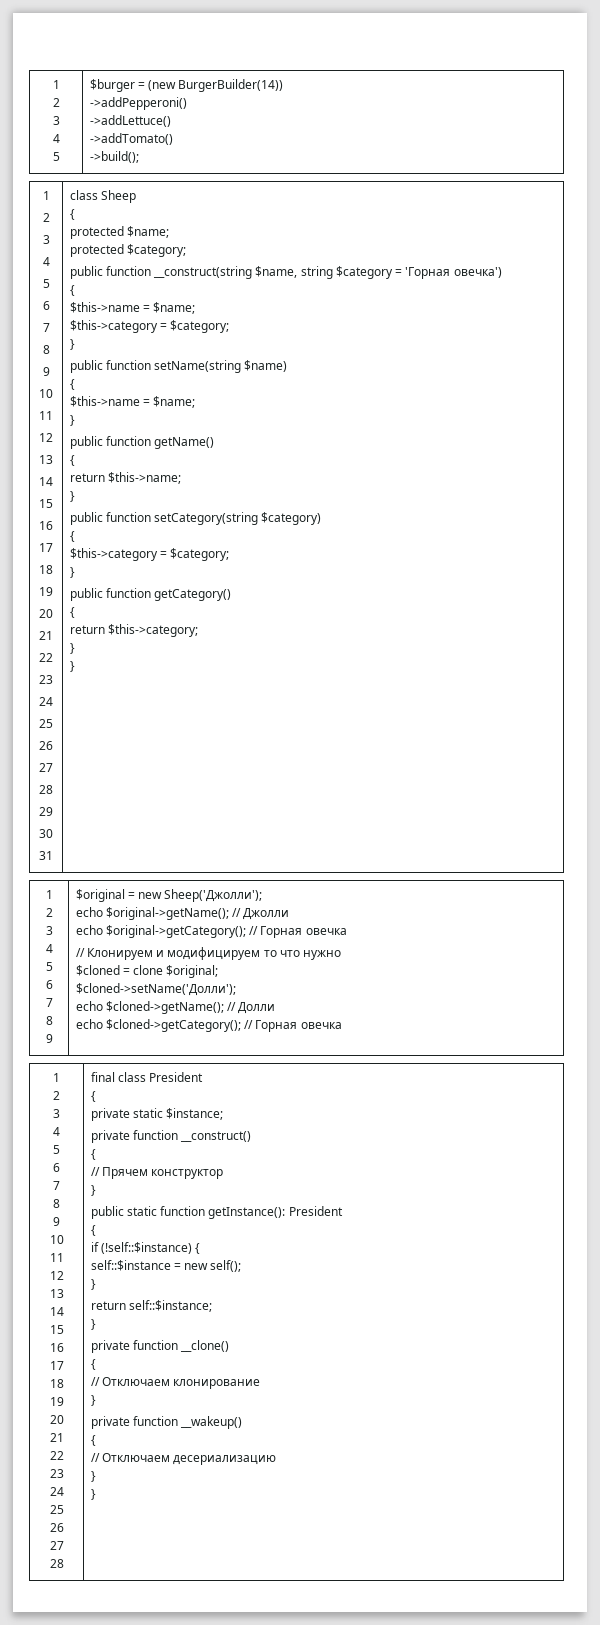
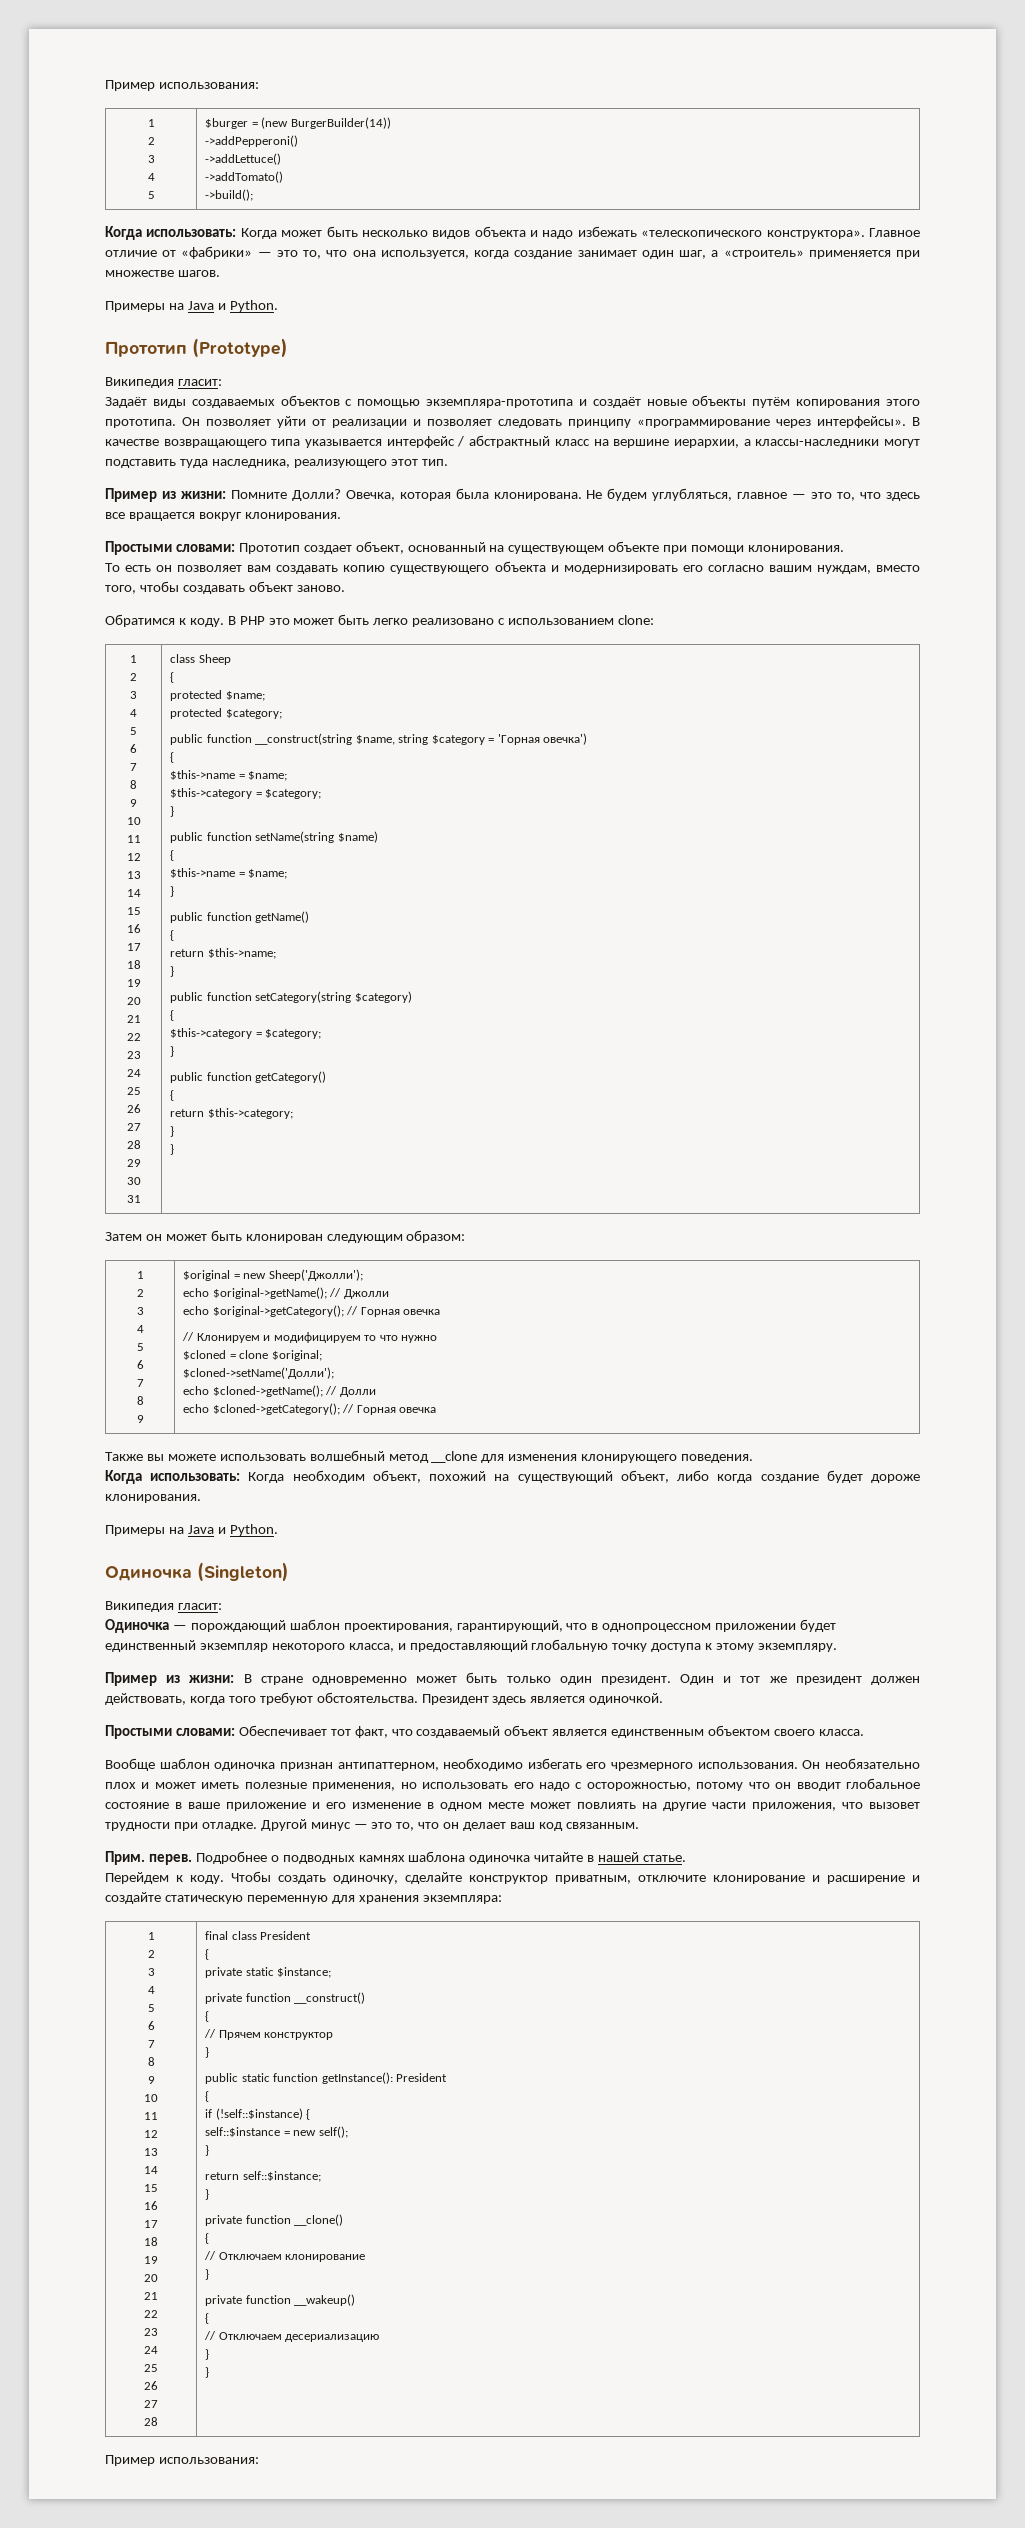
(52, 84) none -> [105,80,259,91] Пример использования: //
(139, 157) none -> [105,226,920,240] [105,246,920,259] [105,270,220,277] [105,300,278,312] [105,338,288,358] [105,377,222,388] [105,395,920,408] [105,416,920,428] [105,435,920,448] [105,459,448,468] [105,488,921,502] [105,512,341,521] [105,541,845,555] [105,561,921,574] [105,581,345,594] [105,614,654,627] // Когда использовать: Когда может быть несколько видов объекта и надо избежать «телескопического конструктора». Главное отличие от «фабрики» — это то, что она используется, когда создание занимает один шаг, а «строитель» применяется при множестве шагов. // Примеры на Java и Python. // Прототип (Prototype) // Википедия гласит: // Задаёт виды создаваемых объектов с помощью экземпляра-прототипа и создаёт новые объекты путём копирования этого прототипа. Он позволяет уйти от реализации и позволяет следовать принципу «программирование через интерфейсы». В качестве возвращающего типа указывается интерфейс / абстрактный класс на вершине иерархии, а классы-наследники могут подставить туда наследника, реализующего этот тип. // Пример из жизни: Помните Долли? Овечка, которая была клонирована. Не будем углубляться, главное — это то, что здесь все вращается вокруг клонирования. // Простыми словами: Прототип создает объект, основанный на существующем объекте при помощи клонирования. // То есть он позволяет вам создавать копию существующего объекта и модернизировать его согласно вашим нуждам, вместо того, чтобы создавать объект заново. // Обратимся к коду. В PHP это может быть легко реализовано с использованием clone:
(75, 666) none -> [105,1230,466,1243] // Затем он может быть клонирован следующим образом:
(342, 1025) none -> [105,1450,754,1463] [105,1470,921,1484] [105,1494,201,1503] [105,1524,278,1536] [105,1562,289,1582] [105,1601,222,1612] [105,1619,837,1633] [105,1639,838,1652] [105,1672,920,1686] [105,1692,664,1705] [105,1725,864,1739] [105,1758,920,1771] [105,1778,920,1791] [105,1802,920,1811] [105,1819,639,1831] [105,1851,687,1865] [105,1871,920,1884] [105,1892,502,1904] // Также вы можете использовать волшебный метод __clone для изменения клонирующего поведения. // Когда использовать: Когда необходим объект, похожий на существующий объект, либо когда создание будет дороже клонирования. // Примеры на Java и Python. // Одиночка (Singleton) // Википедия гласит: // Одиночка — порождающий шаблон проектирования, гарантирующий, что в однопроцессном приложении будет единственный экземпляр некоторого класса, и предоставляющий глобальную точку доступа к этому экземпляру. // Пример из жизни: В стране одновременно может быть только один президент. Один и тот же президент должен действовать, когда того требуют обстоятельства. Президент здесь является одиночкой. // Простыми словами: Обеспечивает тот факт, что создаваемый объект является единственным объектом своего класса. // Вообще шаблон одиночка признан антипаттерном, необходимо избегать его чрезмерного использования. Он необязательно плох и может иметь полезные применения, но использовать его надо с осторожностью, потому что он вводит глобальное состояние в ваше приложение и его изменение в одном месте может повлиять на другие части приложения, что вызовет трудности при отладке. Другой минус — это то, что он делает ваш код связанным. // Прим. перев. Подробнее о подводных камнях шаблона одиночка читайте в нашей статье. // Перейдем к коду. Чтобы создать одиночку, сделайте конструктор приватным, отключите клонирование и расширение и создайте статическую переменную для хранения экземпляра:
(96, 1494) none -> [105,2455,259,2466] // Пример использования:

